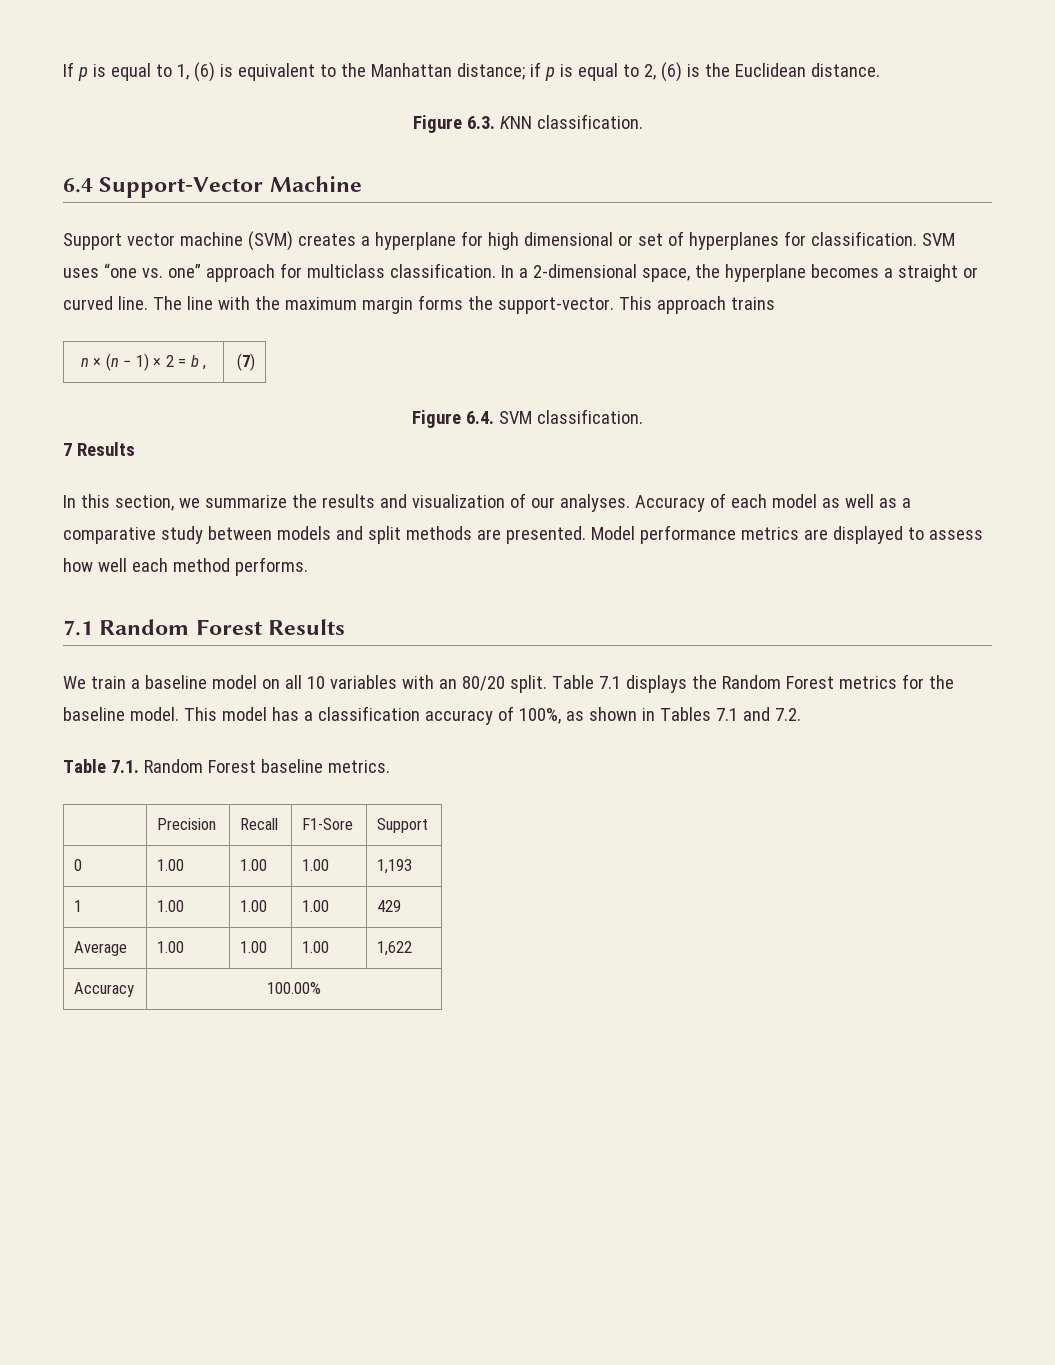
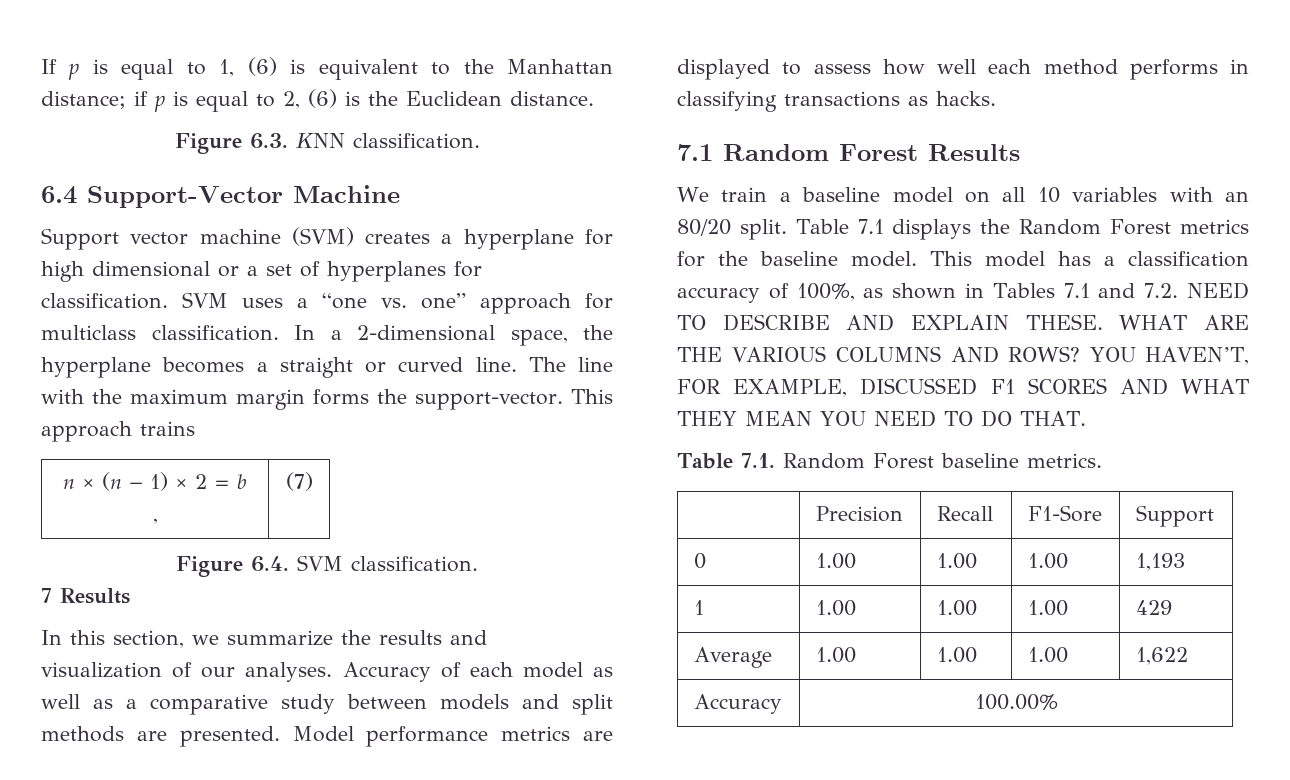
(633, 240) none -> [247,266,258,276] a
(99, 273) none -> [297,298,308,308] a
[234,557,308,576] performs. -> [1129,59,1249,80] [677,91,996,112] performs in classifying transactions as hacks.
(801, 714) none -> [1187,282,1249,299] [677,314,1249,331] [677,346,1250,365] [677,378,1250,397] [677,410,1086,427] NEED TO DESCRIBE AND EXPLAIN THESE. WHAT ARE THE VARIOUS COLUMNS AND ROWS? YOU HAVEN’T, FOR EXAMPLE, DISCUSSED F1 SCORES AND WHAT THEY MEAN YOU NEED TO DO THAT.

